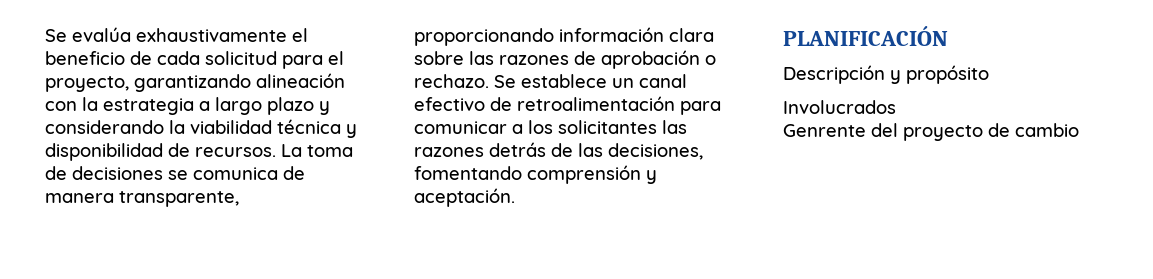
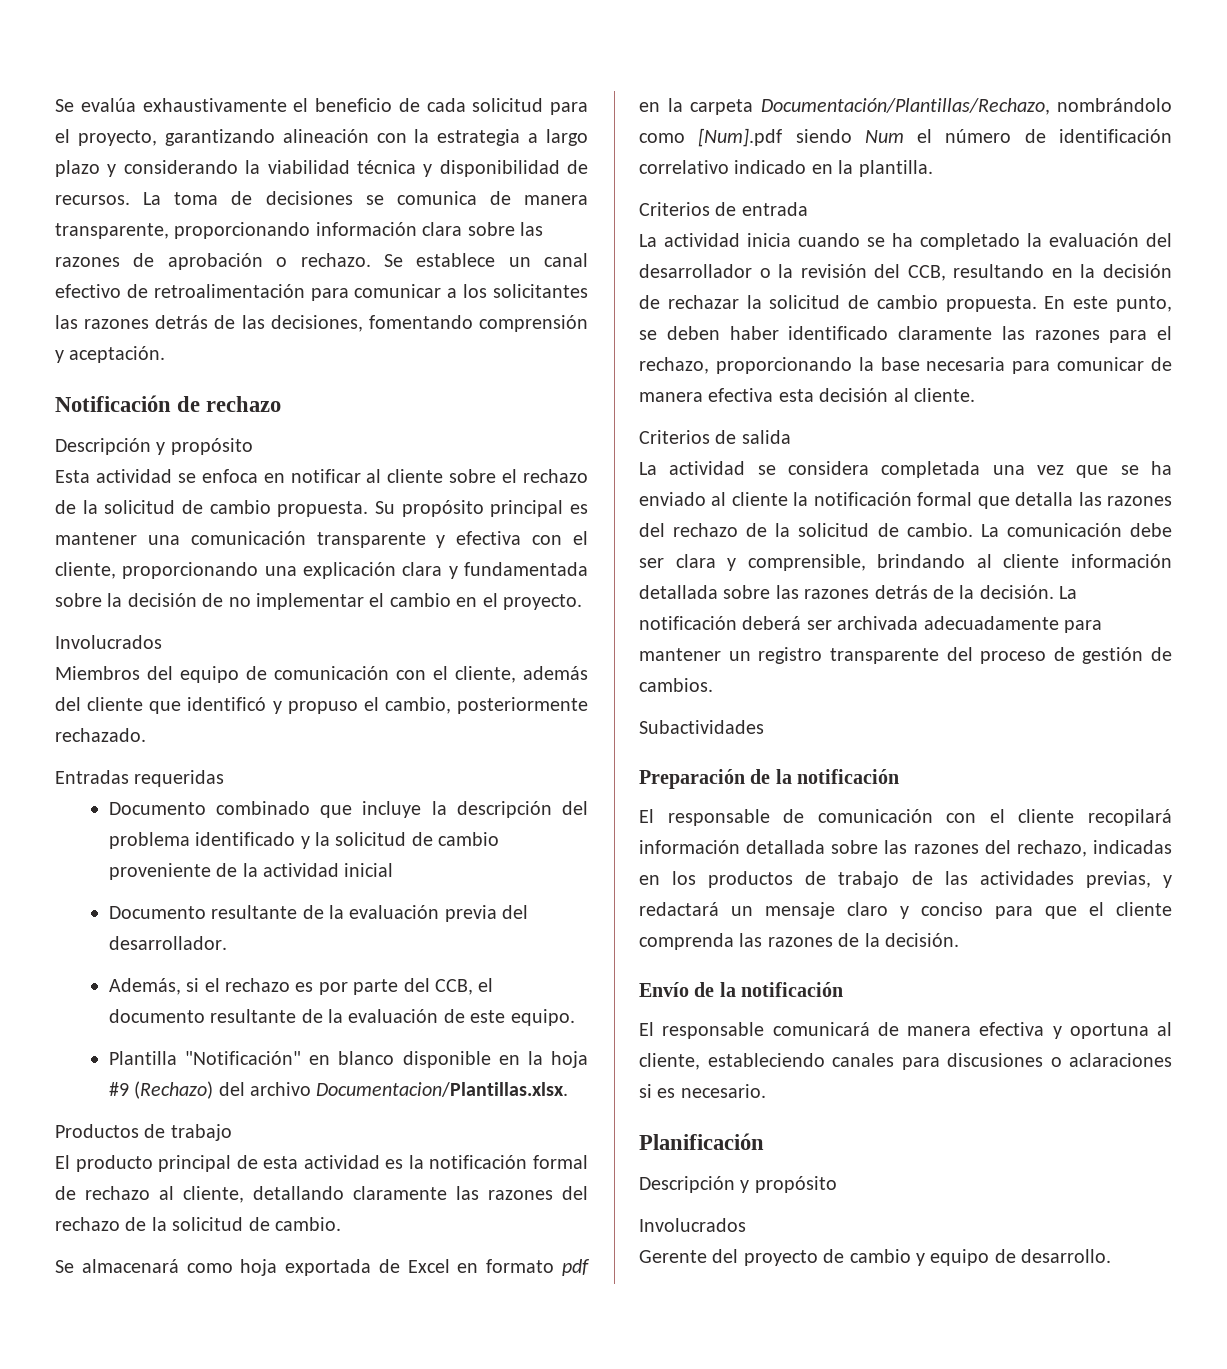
[783,26,948,46] PLANIFICACIÓN -> [55,395,282,412] [55,438,253,455] [55,469,588,483] [55,500,588,517] [55,531,588,548] [55,562,588,579] [55,593,582,610] [55,635,162,649] [55,666,588,683] [55,697,588,714] [55,728,146,742] [55,770,225,787] [108,801,588,818] [108,832,500,849] [108,863,394,880] [108,905,529,922] [108,936,227,950] [108,978,494,995] [108,1009,575,1026] [108,1051,588,1068] [108,1081,569,1099] [55,1124,232,1141] [55,1155,588,1172] [55,1186,588,1203] [55,1217,341,1231] [55,1259,590,1276] [639,98,1172,115] [639,128,1172,147] [639,160,933,177] [639,202,808,216] [639,233,1172,250] [639,264,1172,281] [639,295,1172,312] [639,326,1172,343] [639,357,1172,374] [639,388,975,402] [639,430,791,444] [639,461,1172,478] [639,492,1172,509] [639,523,1172,537] [639,554,1172,571] [639,585,1078,599] [639,616,1102,633] [639,647,1172,664] [639,678,713,692] [639,720,764,734] [639,769,900,789] [639,809,1172,826] [639,840,1172,857] [639,871,1172,888] [639,902,1172,919] [639,933,959,950] [639,982,844,997] [639,1022,1172,1039] [639,1053,1172,1070] [639,1084,766,1098] [639,1133,764,1150] Notificación de rechazo // Descripción y propósito // Esta actividad se enfoca en notificar al cliente sobre el rechazo de la solicitud de cambio propuesta. Su propósito principal es mantener una comunicación transparente y efectiva con el cliente, proporcionando una explicación clara y fundamentada sobre la decisión de no implementar el cambio en el proyecto. // Involucrados // Miembros del equipo de comunicación con el cliente, además del cliente que identificó y propuso el cambio, posteriormente rechazado. // Entradas requeridas // Documento combinado que incluye la descripción del problema identificado y la solicitud de cambio proveniente de la actividad inicial // Documento resultante de la evaluación previa del desarrollador. // Además, si el rechazo es por parte del CCB, el documento resultante de la evaluación de este equipo. // Plantilla "Notificación" en blanco disponible en la hoja #9 (Rechazo) del archivo Documentacion/Plantillas.xlsx. // Productos de trabajo // El producto principal de esta actividad es la notificación formal de rechazo al cliente, detallando claramente las razones del rechazo de la solicitud de cambio. // Se almacenará como hoja exportada de Excel en formato pdf en la carpeta Documentación/Plantillas/Rechazo, nombrándolo como [Num].pdf siendo Num el número de identificación correlativo indicado en la plantilla. // Criterios de entrada // La actividad inicia cuando se ha completado la evaluación del desarrollador o la revisión del CCB, resultando en la decisión de rechazar la solicitud de cambio propuesta. En este punto, se deben haber identificado claramente las razones para el rechazo, proporcionando la base necesaria para comunicar de manera efectiva esta decisión al cliente. // Criterios de salida // La actividad se considera completada una vez que se ha enviado al cliente la notificación formal que detalla las razones del rechazo de la solicitud de cambio. La comunicación debe ser clara y comprensible, brindando al cliente información detallada sobre las razones detrás de la decisión. La notificación deberá ser archivada adecuadamente para mantener un registro transparente del proceso de gestión de cambios. // Subactividades // Preparación de la notificación // El responsable de comunicación con el cliente recopilará información detallada sobre las razones del rechazo, indicadas en los productos de trabajo de las actividades previas, y redactará un mensaje claro y conciso para que el cliente comprenda las razones de la decisión. // Envío de la notificación // El responsable comunicará de manera efectiva y oportuna al cliente, estableciendo canales para discusiones o aclaraciones si es necesario. // Planificación
[783,124,866,137] Genrente -> [639,1250,707,1263] Gerente
(1079, 130) none -> [916,1249,1112,1266] y equipo de desarrollo.

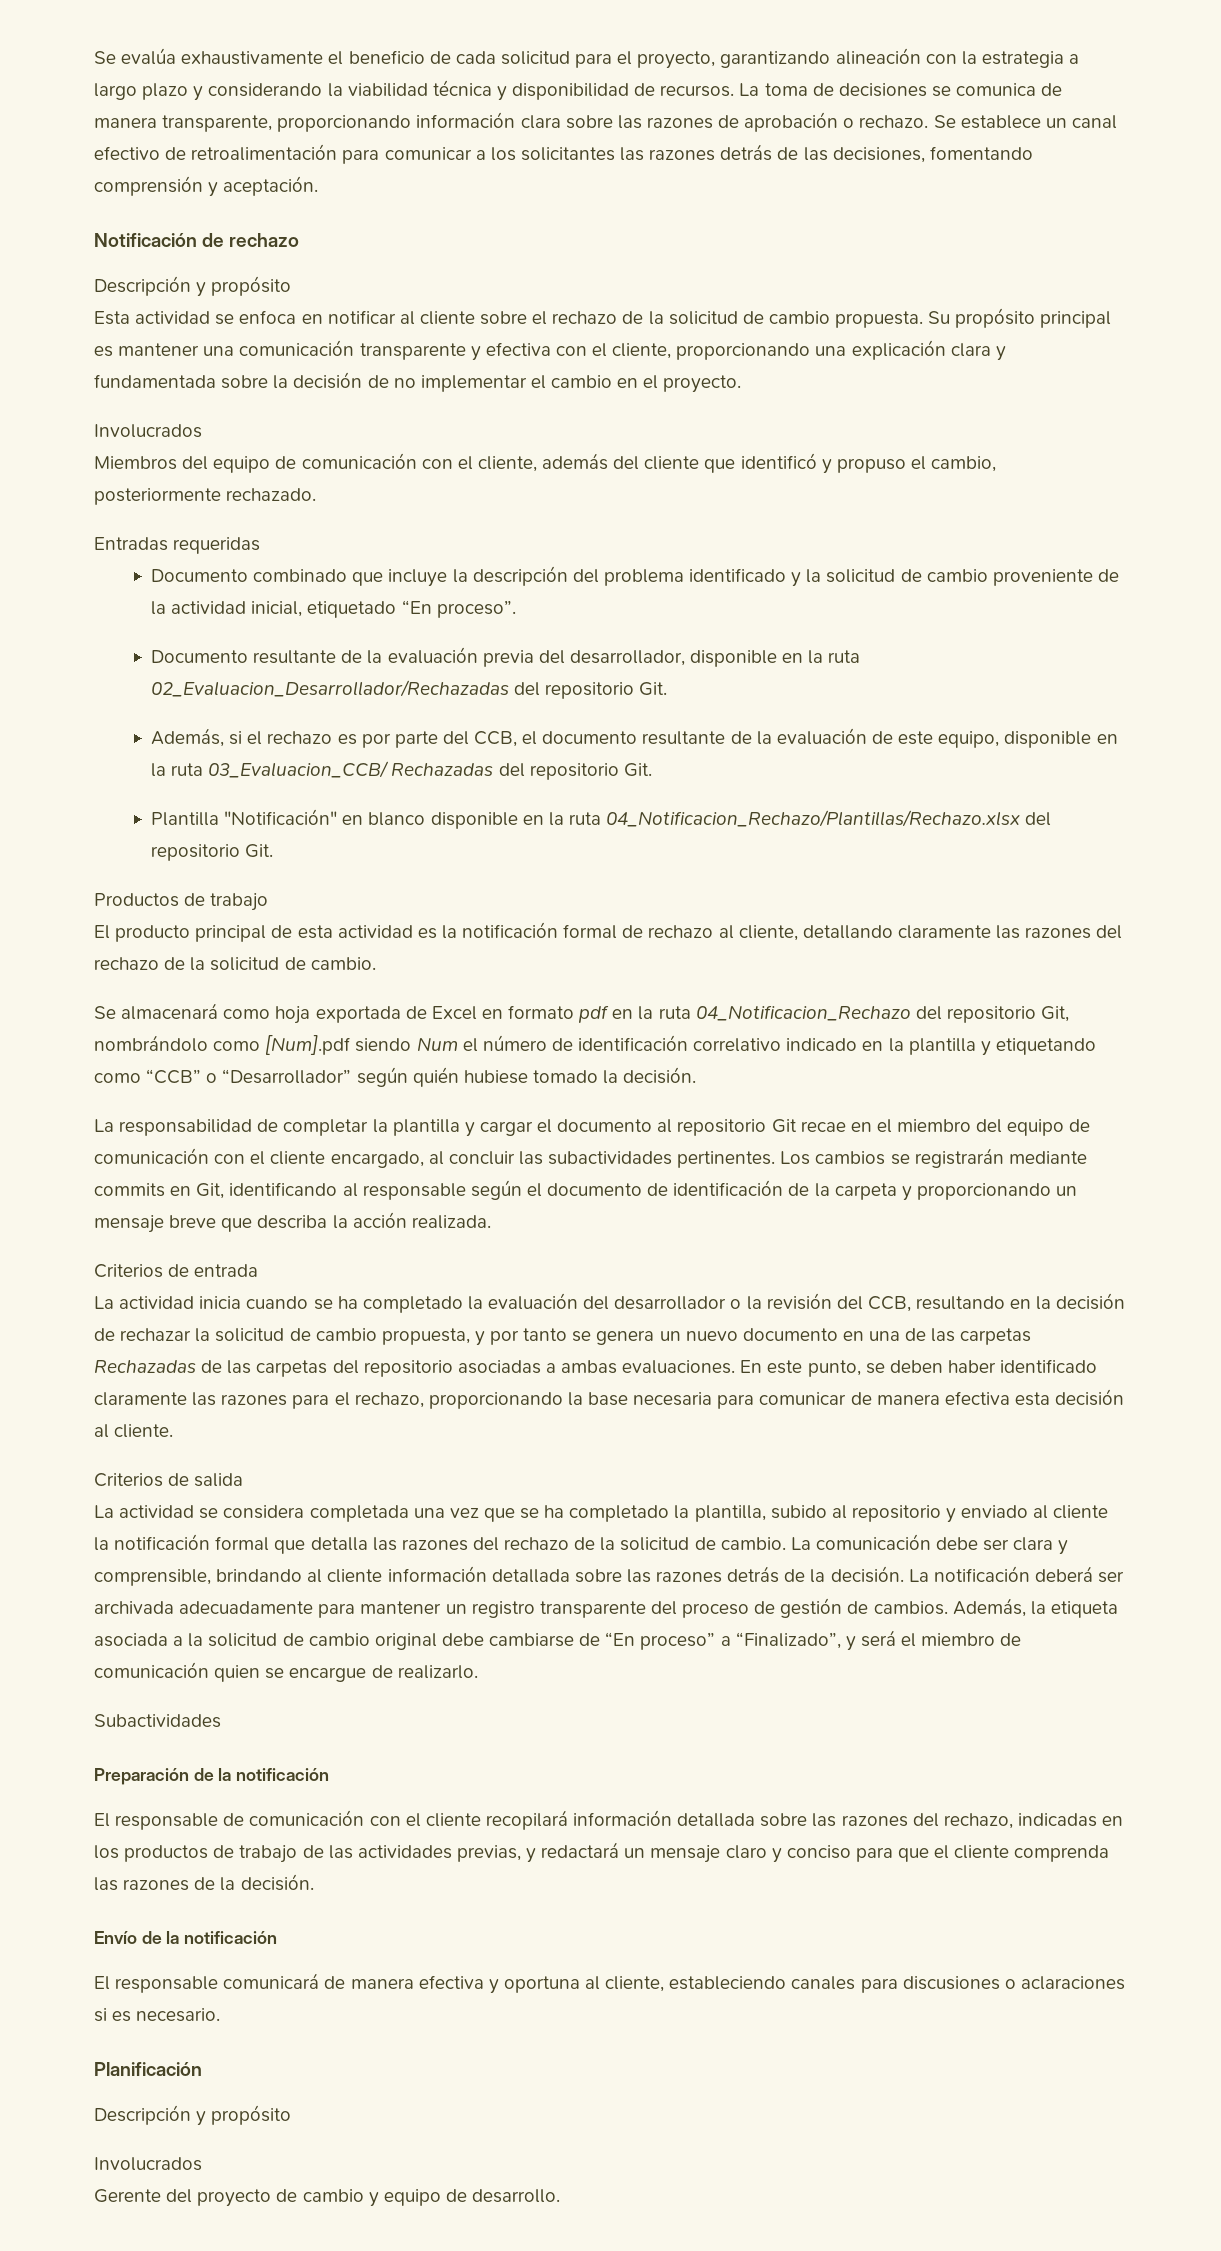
[344,863,394,877] inicial -> [251,600,516,618] inicial, etiquetado “En proceso”.
[108,936,227,950] desarrollador. -> [569,650,861,667] [151,680,668,699] desarrollador, disponible en la ruta 02_Evaluacion_Desarrollador/Rechazadas del repositorio Git.
[510,1009,575,1026] equipo. -> [938,731,1118,748] [151,761,652,780] equipo, disponible en la ruta 03_Evaluacion_CCB/ Rechazadas del repositorio Git.
[551,1051,588,1068] [108,1081,569,1099] hoja #9 (Rechazo) del archivo Documentacion/Plantillas.xlsx. -> [568,810,1052,827] [151,844,274,861] ruta 04_Notificacion_Rechazo/Plantillas/Rechazo.xlsx del repositorio Git.
[690,98,1050,115] carpeta Documentación/Plantillas/Rechazo, -> [658,1005,1070,1023] ruta 04_Notificacion_Rechazo del repositorio Git,
[858,160,933,177] plantilla. -> [908,1038,1096,1056] [94,1067,697,1087] [94,1119,1091,1137] [94,1148,1087,1168] [94,1180,1078,1201] [94,1212,491,1233] plantilla y etiquetando como “CCB” o “Desarrollador” según quién hubiese tomado la decisión. // La responsabilidad de completar la plantilla y cargar el documento al repositorio Git recae en el miembro del equipo de comunicación con el cliente encargado, al concluir las subactividades pertinentes. Los cambios se registrarán mediante commits en Git, identificando al responsable según el documento de identificación de la carpeta y proporcionando un mensaje breve que describa la acción realizada.
[945,296,1037,312] propuesta. -> [381,1328,1032,1346] [94,1360,736,1377] propuesta, y por tanto se genera un nuevo documento en una de las carpetas Rechazadas de las carpetas del repositorio asociadas a ambas evaluaciones.
(1172, 468) none -> [569,1505,957,1523] completado la plantilla, subido al repositorio y
(713, 685) none -> [952,1598,1118,1618] [94,1630,1022,1651] [94,1662,478,1682] Además, la etiqueta asociada a la solicitud de cambio original debe cambiarse de “En proceso” a “Finalizado”, y será el miembro de comunicación quien se encargue de realizarlo.

